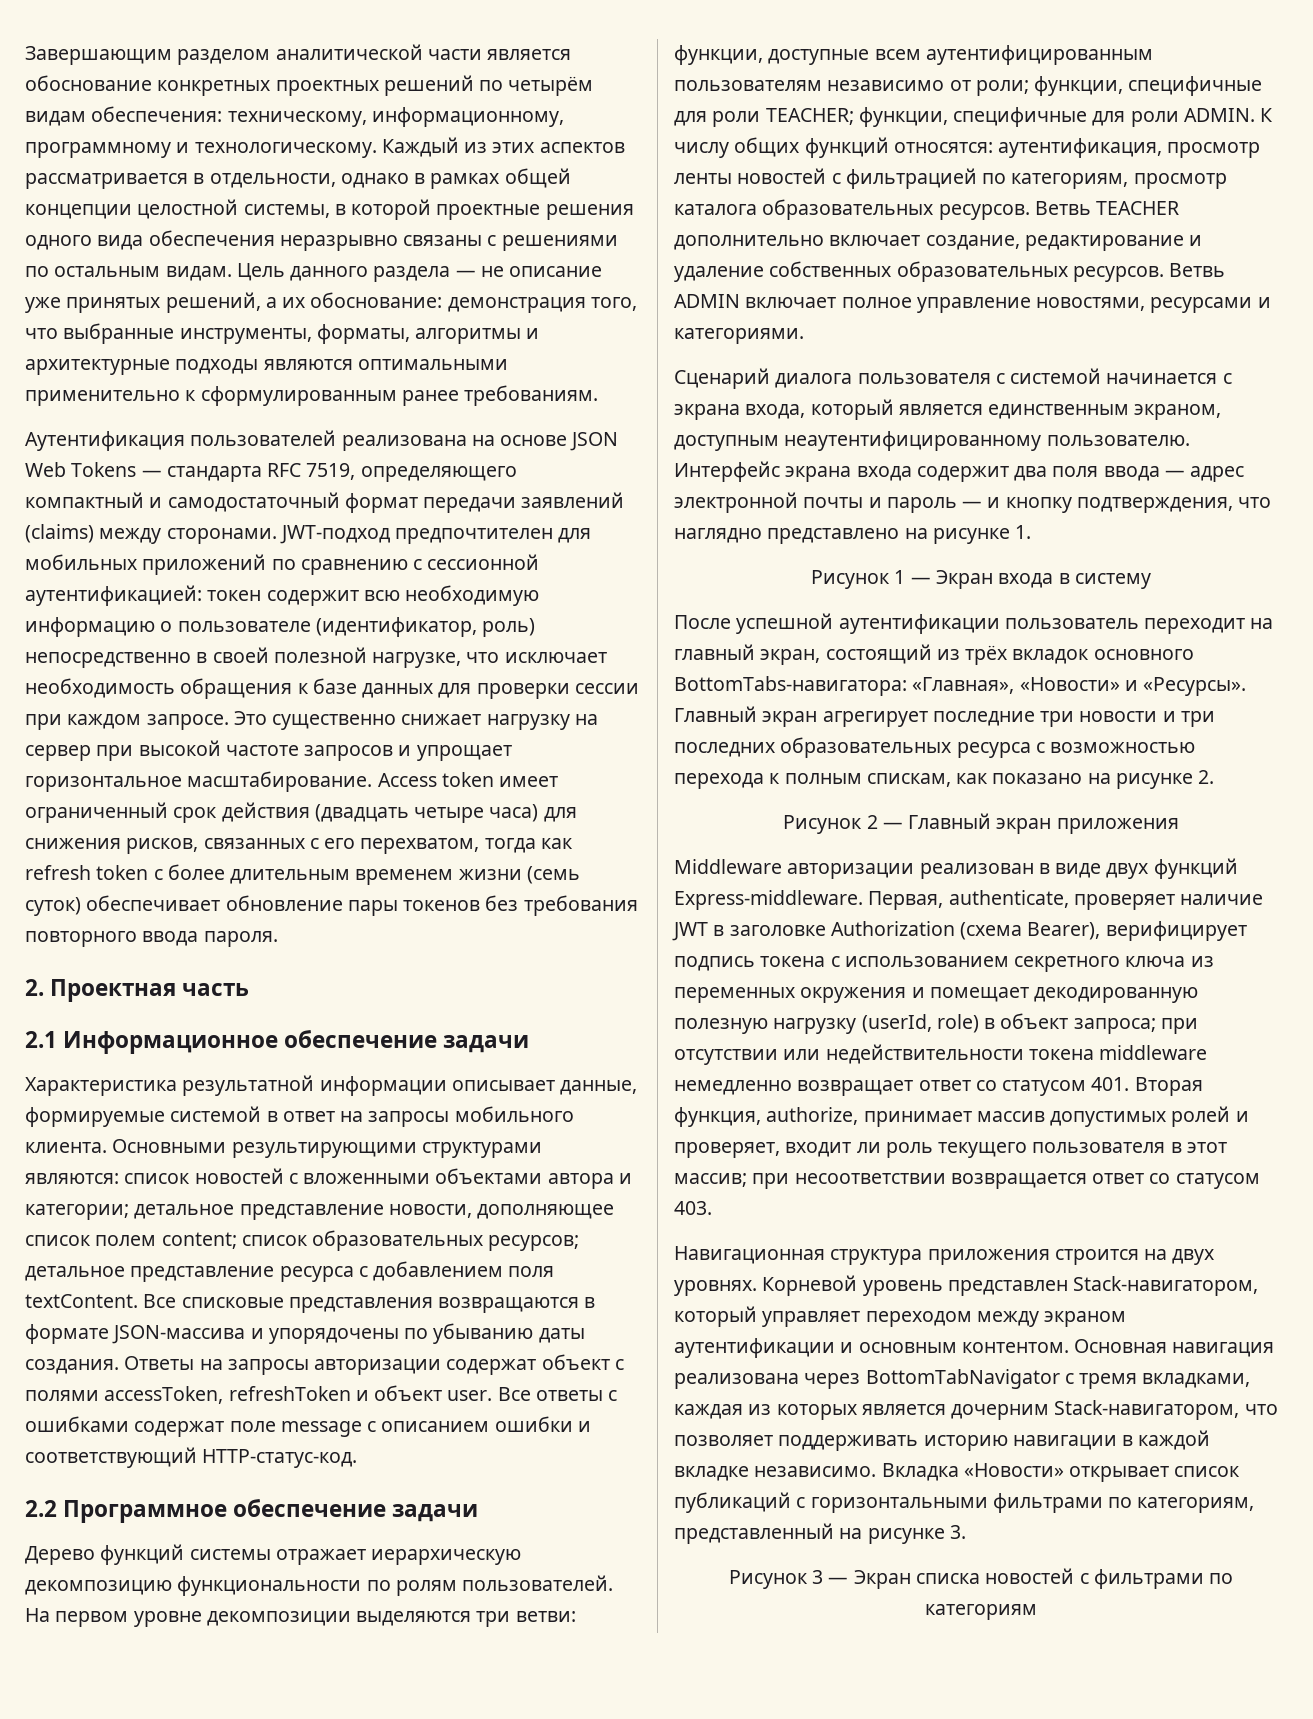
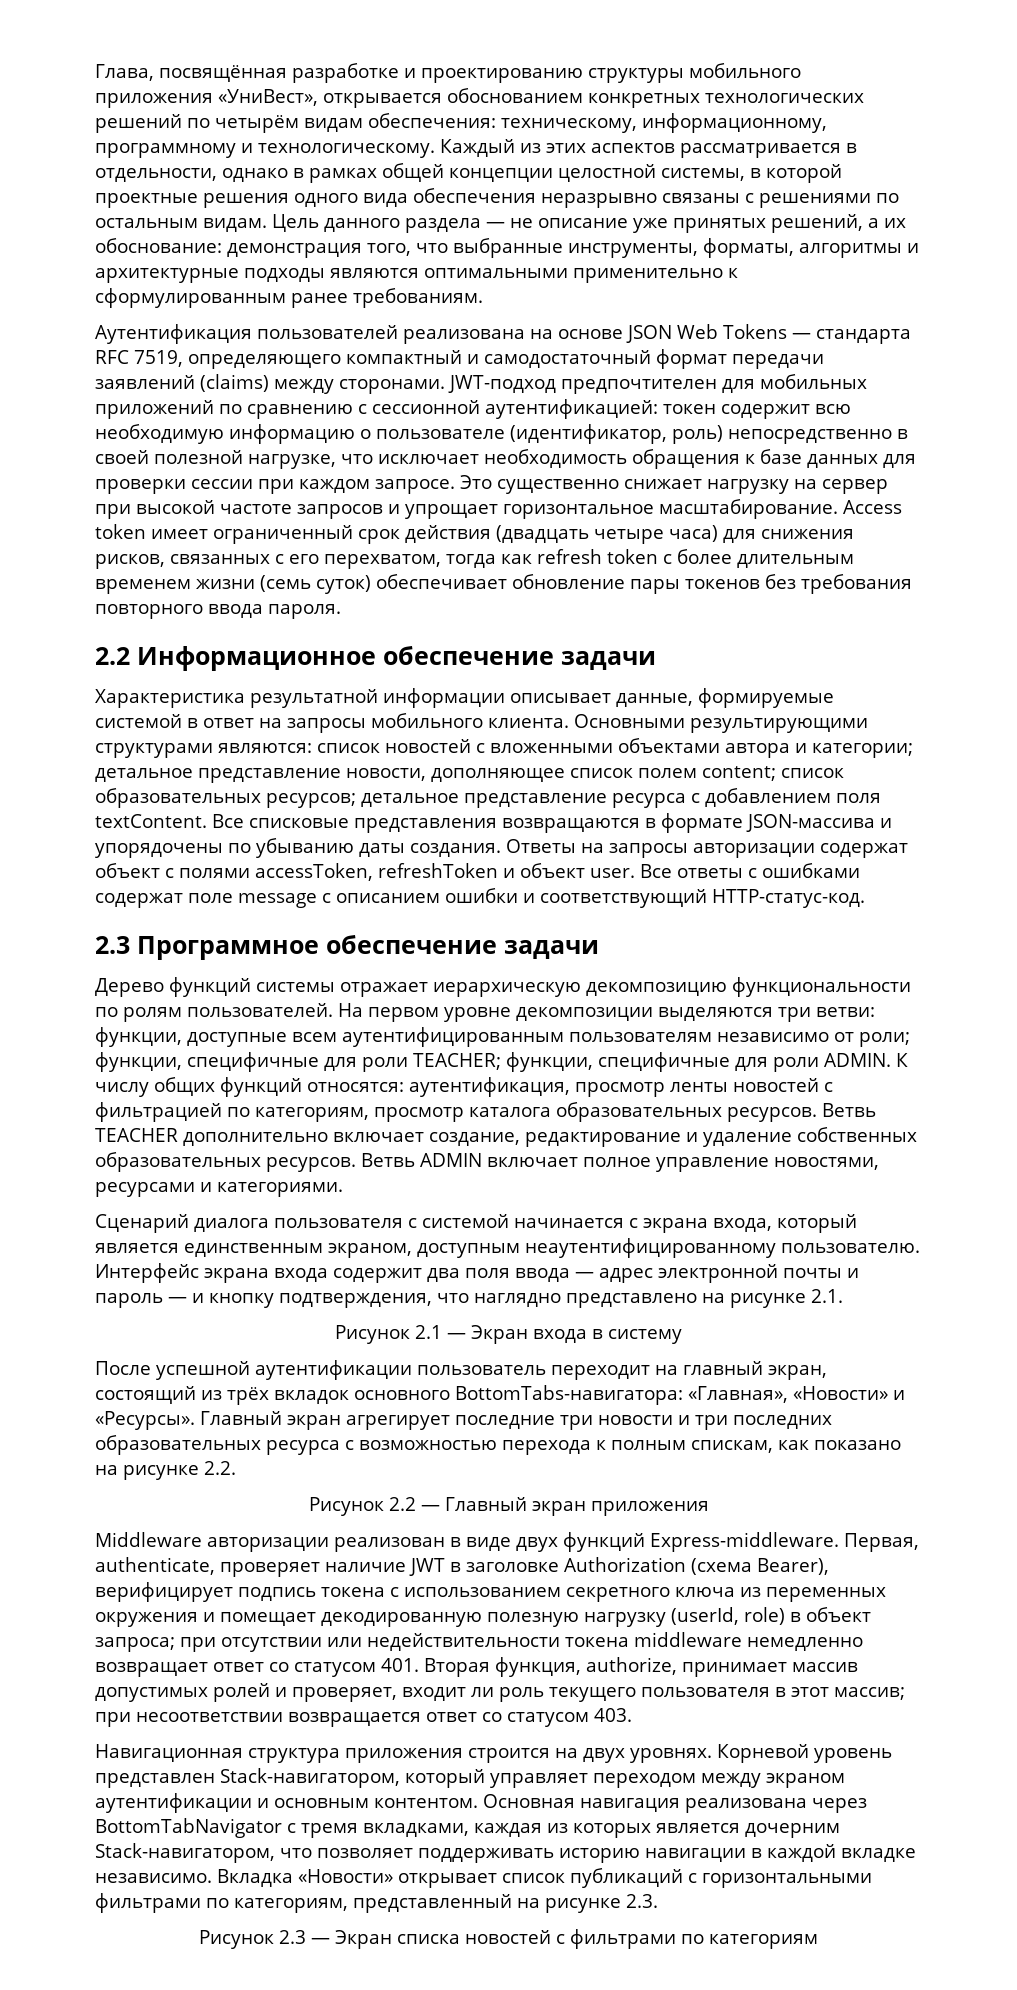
[25,44,572,65] [25,75,379,96] Завершающим разделом аналитической части является обоснование конкретных проектных -> [95,63,801,83] [95,88,864,108] Глава, посвящённая разработке и проектированию структуры мобильного приложения «УниВест», открывается обоснованием конкретных технологических
[25,979,250,1002] [25,1031,57,1048] 2. Проектная часть // 2.1 -> [95,647,130,665] 2.2
[25,1500,57,1517] 2.2 -> [95,936,130,954] 2.3
[1015,525,1032,539] [811,570,906,589] 1. // Рисунок 1 -> [811,1289,843,1303] [335,1325,442,1344] 2.1. // Рисунок 2.1
[1198,770,1215,784] [783,815,878,834] 2. // Рисунок 2 -> [204,1461,236,1475] [308,1497,416,1516] 2.2. // Рисунок 2.2
[949,1525,966,1539] [728,1570,824,1589] 3. // Рисунок 3 -> [626,1894,658,1908] [199,1930,306,1949] 2.3. // Рисунок 2.3

